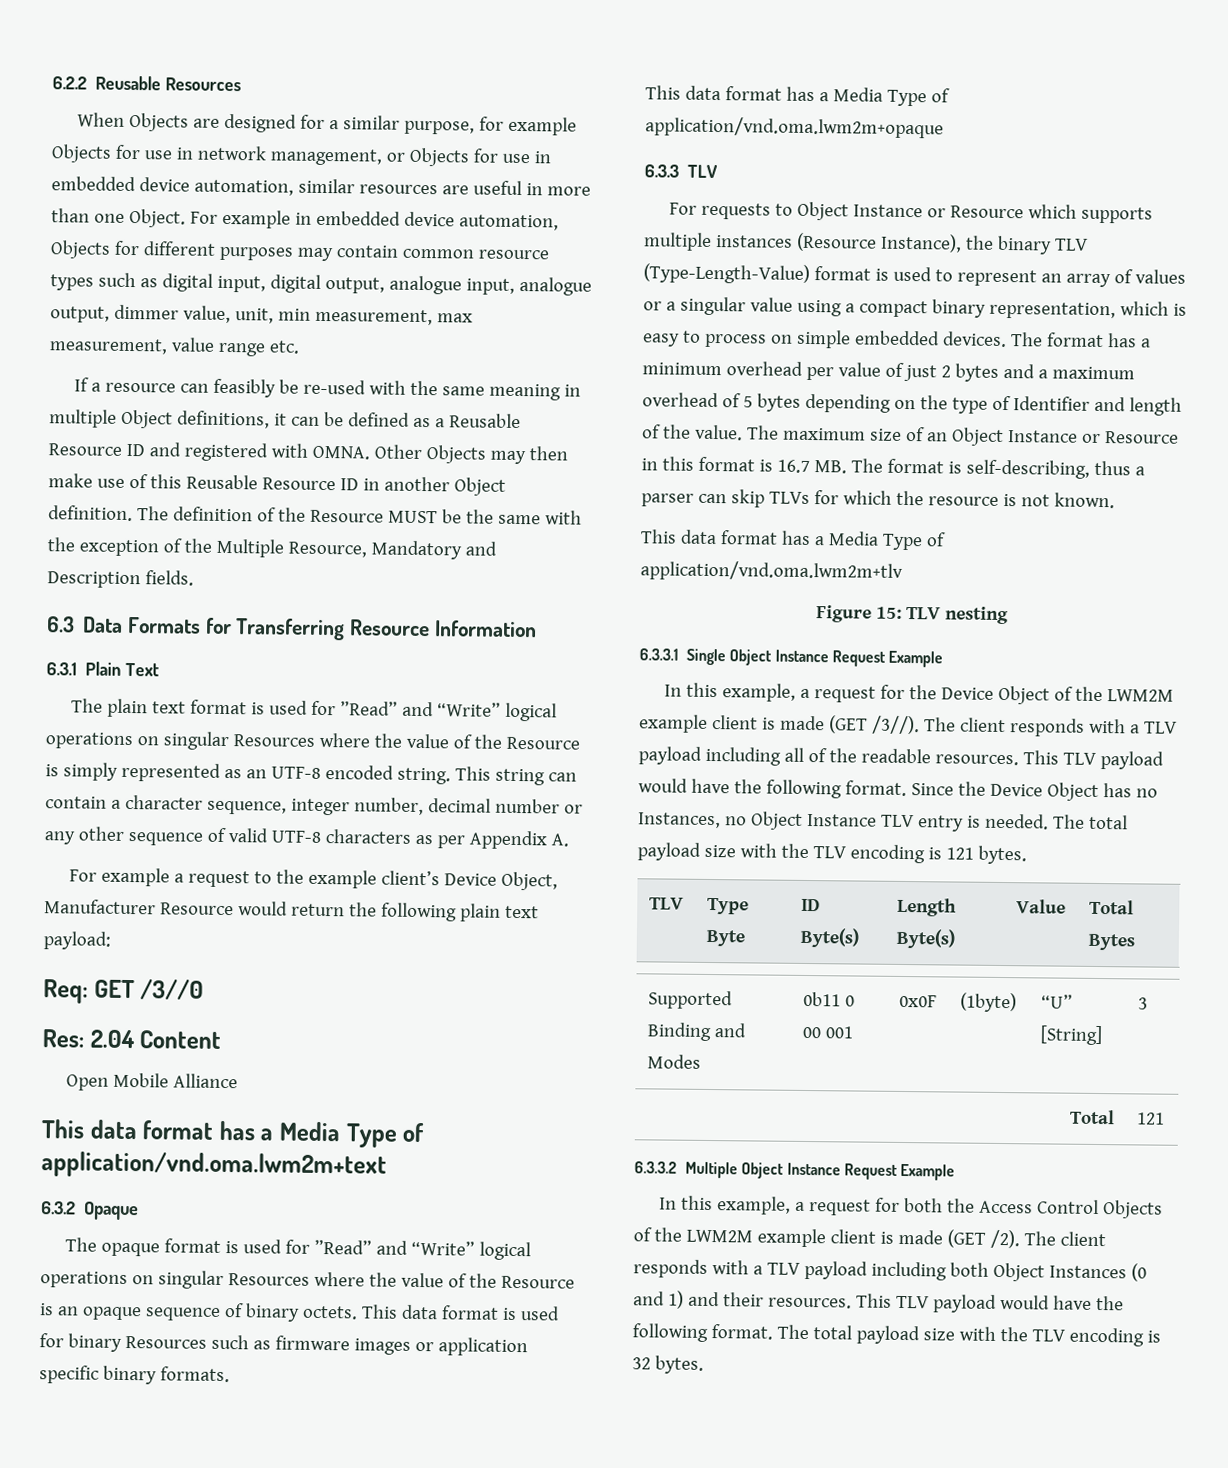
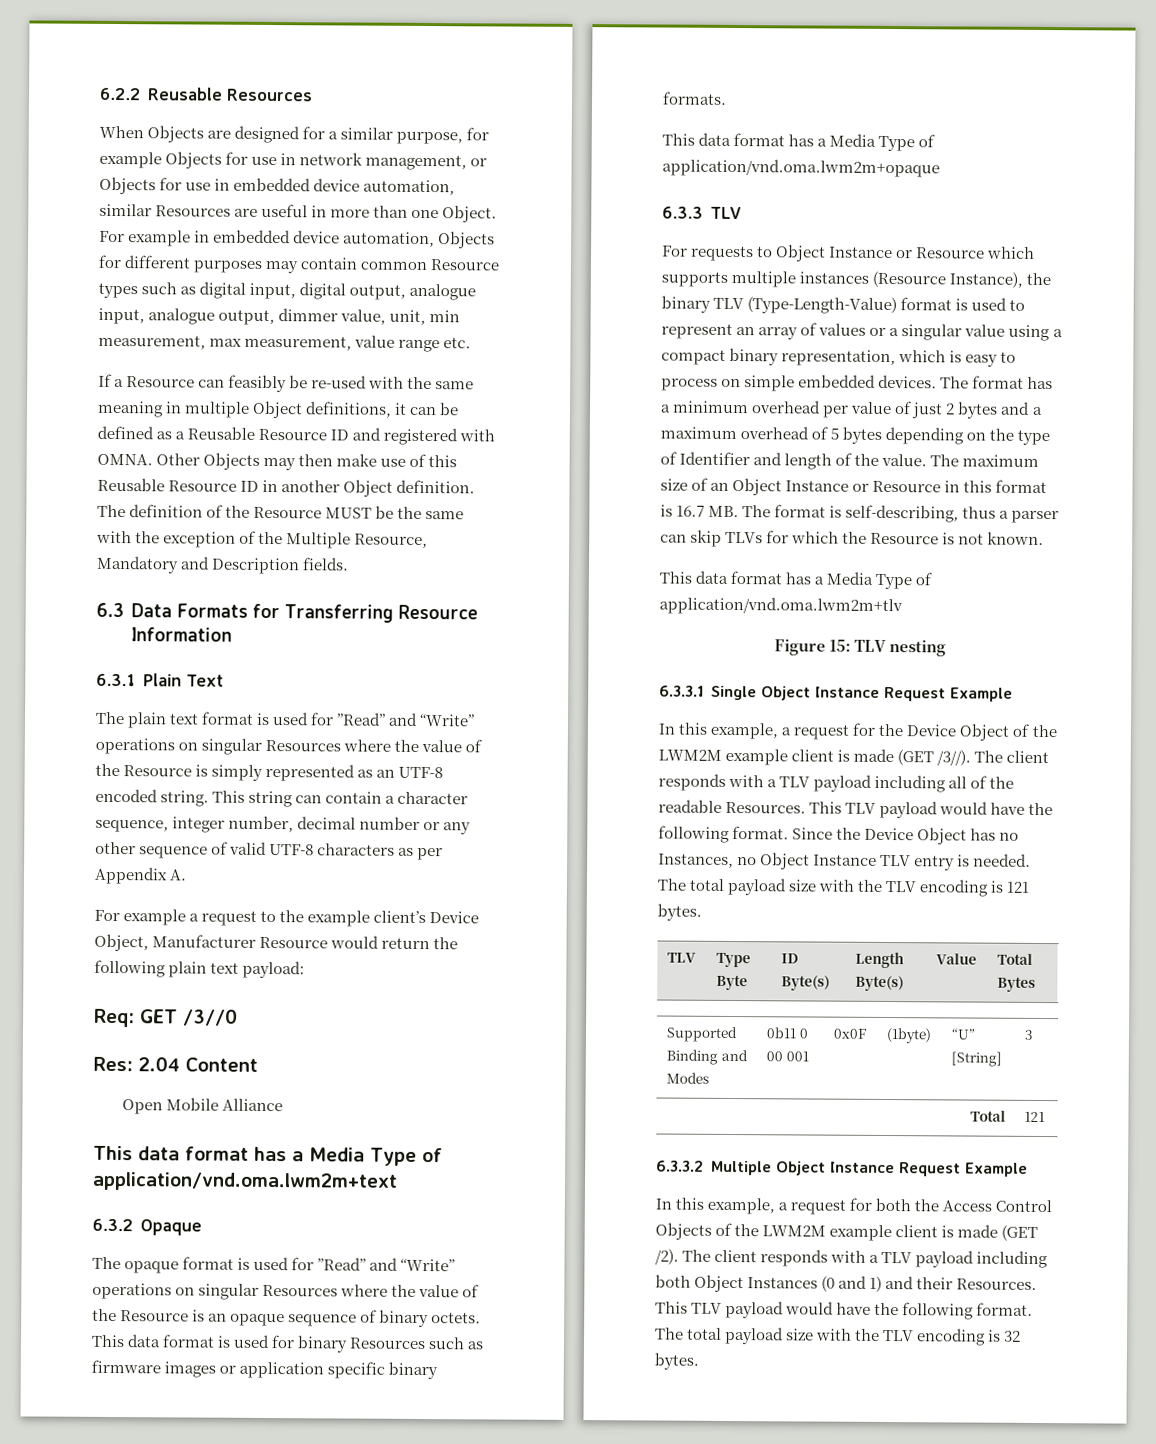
[358,184,438,195] resources -> [155,205,232,217] Resources
[477,249,549,260] resource -> [430,259,500,271] Resource
[105,382,177,393] resource -> [126,376,196,388] Resource
[505,702,558,722] logical -> (476, 720) none
[479,1241,532,1261] logical -> (456, 1265) none
[927,496,999,506] resource -> [870,532,940,545] Resource
[934,754,1019,766] resources. -> [725,801,807,814] Resources.
[767,1297,852,1309] resources. -> [956,1278,1038,1290] Resources.

